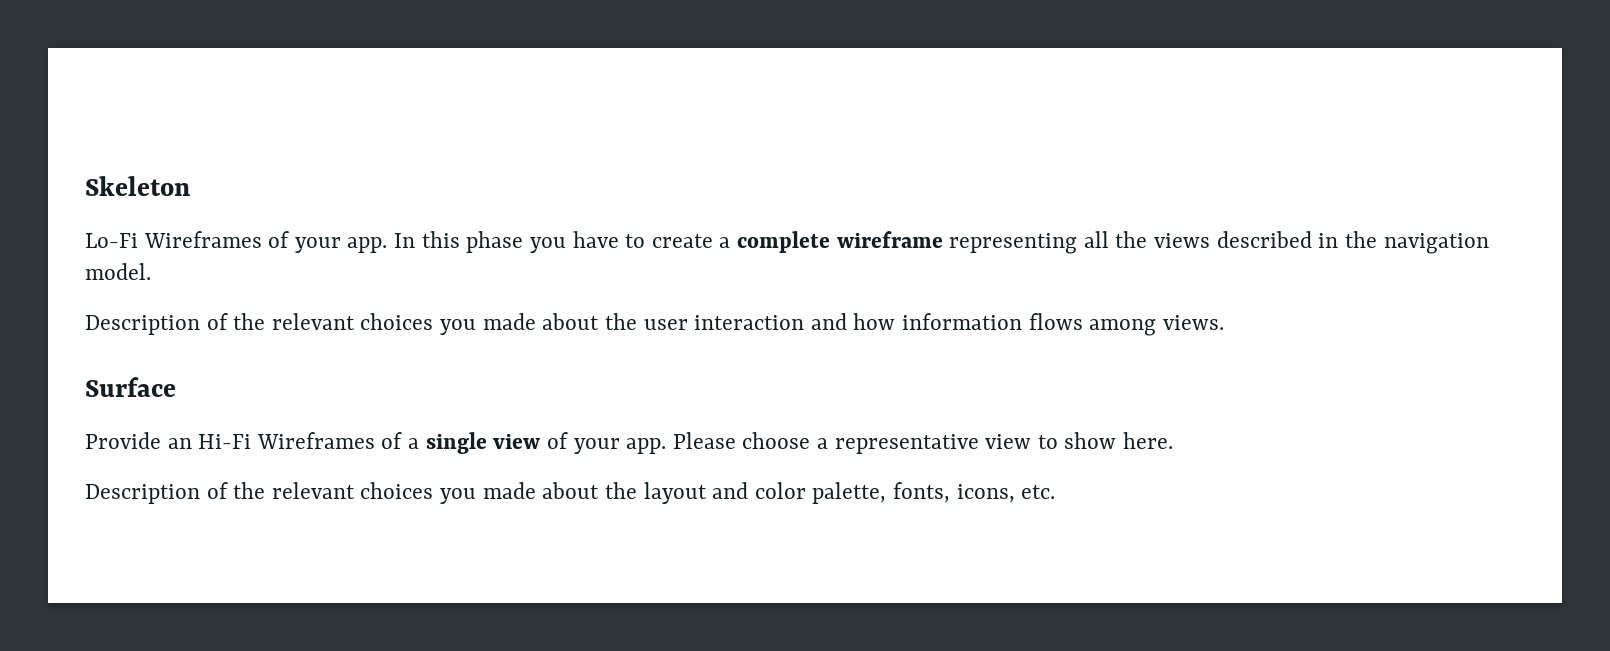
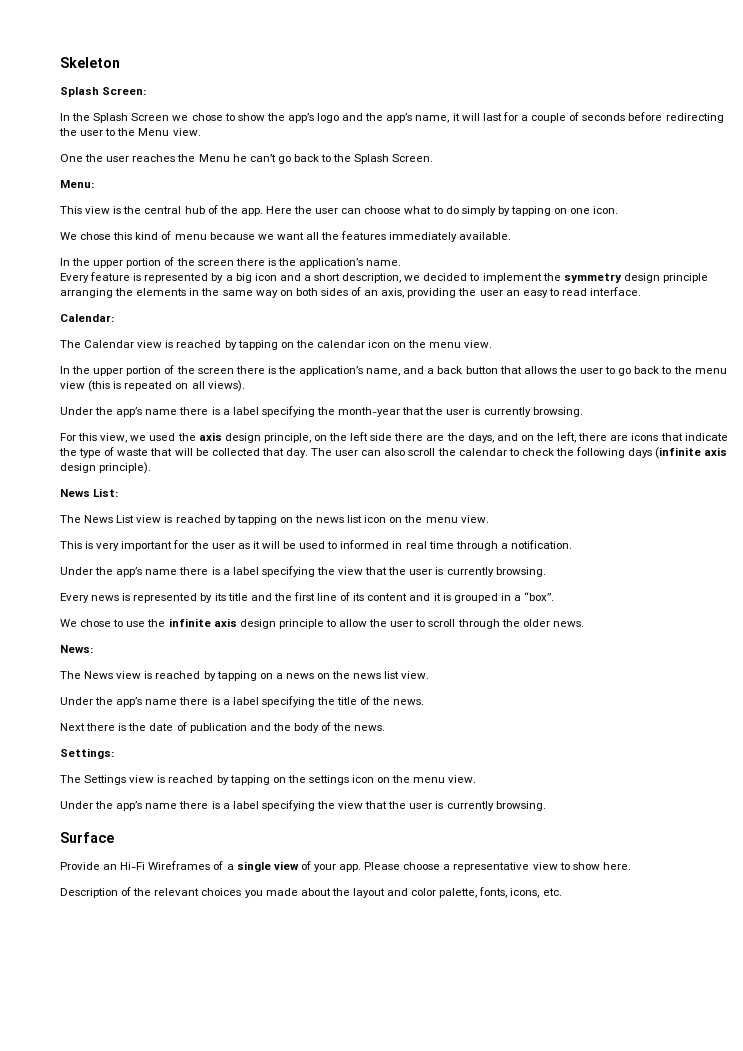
[85,231,1489,254] [85,263,151,280] [85,313,1224,336] Lo-Fi Wireframes of your app. In this phase you have to create a complete wireframe representing all the views described in the navigation model. // Description of the relevant choices you made about the user interaction and how information flows among views. -> [60,87,147,97] [60,112,724,123] [59,128,201,136] [60,154,434,164] [60,180,94,188] [60,205,619,216] [60,231,512,242] [60,257,402,268] [60,272,708,283] [60,287,642,298] [60,314,114,322] [60,340,493,350] [60,365,727,376] [60,380,245,392] [60,406,583,417] [60,432,728,443] [59,447,728,459] [60,462,152,474] [60,488,119,497] [60,515,489,525] [60,540,572,551] [60,566,546,577] [60,592,555,603] [60,618,584,629] [60,645,93,653] [60,671,430,681] [60,696,425,707] [60,722,386,733] [60,748,114,759] [60,775,477,785] [60,800,546,811] Splash Screen: // In the Splash Screen we chose to show the app’s logo and the app’s name, it will last for a couple of seconds before redirecting the user to the Menu view. // One the user reaches the Menu he can’t go back to the Splash Screen. // Menu: // This view is the central hub of the app. Here the user can choose what to do simply by tapping on one icon. // We chose this kind of menu because we want all the features immediately available. // In the upper portion of the screen there is the application’s name. // Every feature is represented by a big icon and a short description, we decided to implement the symmetry design principle arranging the elements in the same way on both sides of an axis, providing the user an easy to read interface. // Calendar: // The Calendar view is reached by tapping on the calendar icon on the menu view. // In the upper portion of the screen there is the application’s name, and a back button that allows the user to go back to the menu view (this is repeated on all views). // Under the app’s name there is a label specifying the month-year that the user is currently browsing. // For this view, we used the axis design principle, on the left side there are the days, and on the left, there are icons that indicate the type of waste that will be collected that day. The user can also scroll the calendar to check the following days (infinite axis design principle). // News List: // The News List view is reached by tapping on the news list icon on the menu view. // This is very important for the user as it will be used to informed in real time through a notification. // Under the app’s name there is a label specifying the view that the user is currently browsing. // Every news is represented by its title and the first line of its content and it is grouped in a “box”. // We chose to use the infinite axis design principle to allow the user to scroll through the older news. // News: // The News view is reached by tapping on a news on the news list view. // Under the app’s name there is a label specifying the title of the news. // Next there is the date of publication and the body of the news. // Settings: // The Settings view is reached by tapping on the settings icon on the menu view. // Under the app’s name there is a label specifying the view that the user is currently browsing.

